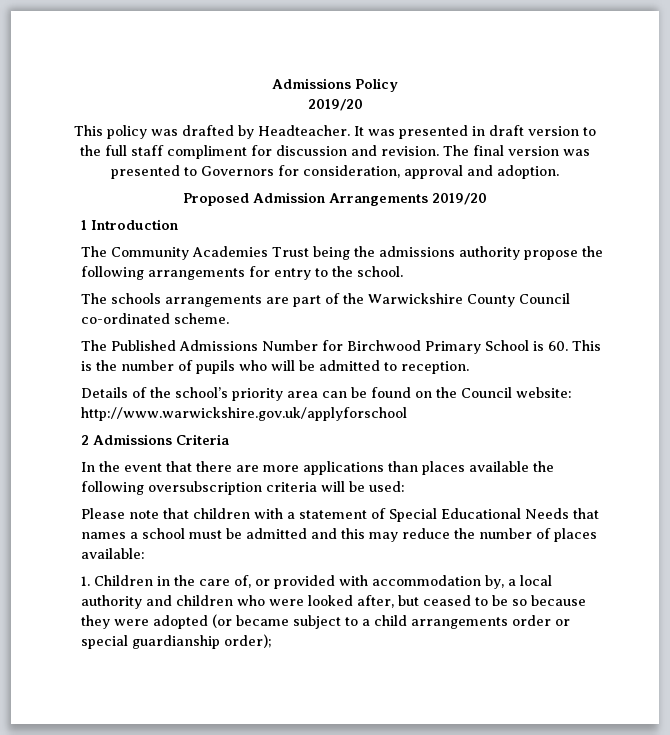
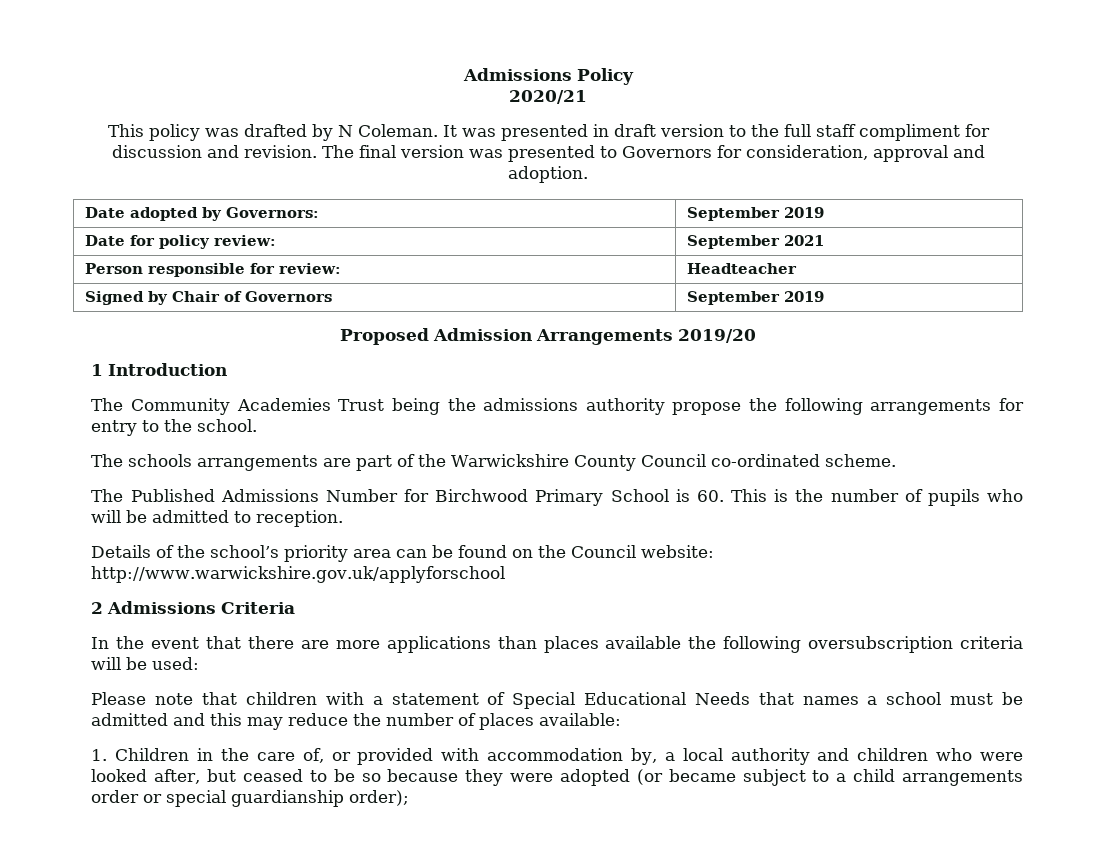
[307,99,363,111] 2019/20 -> [509,90,587,104] 2020/21
[258,125,350,136] Headteacher. -> [337,124,438,137] N Coleman.
(559, 172) none -> [84,207,319,221] [686,207,824,221] [84,235,276,249] [686,235,824,249] [84,263,341,277] [686,263,797,274] [84,291,332,305] [686,291,824,305] // Date adopted by Governors: | September 2019 // Date for policy review: | September 2021 // Person responsible for review: | Headteacher // Signed by Chair of Governors | September 2019

